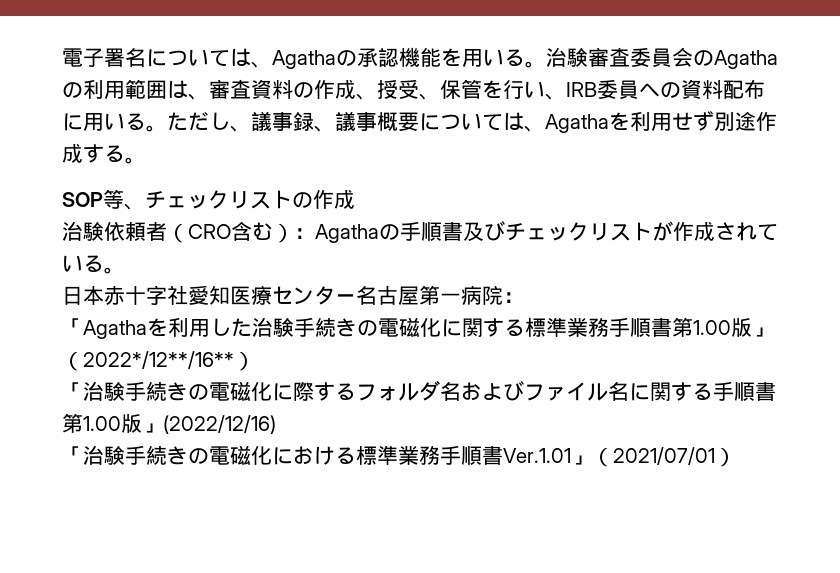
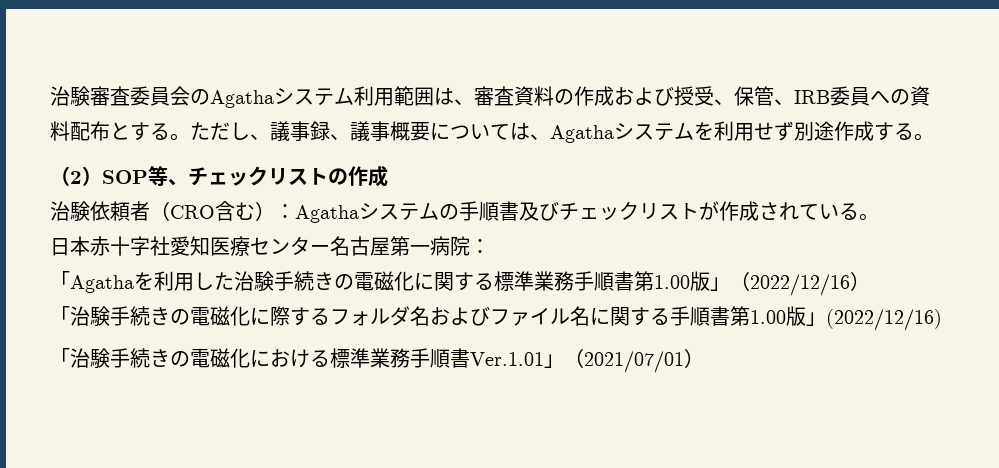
[62,47,546,69] 電子署名については、Agathaの承認機能を用いる。 -> (50, 96) none
[62,82,83,98] の -> [274,87,354,106] システム
[356,93,377,100] 、 -> [614,86,674,106] および
[482,80,545,99] を行い -> (774, 96) none
[62,113,125,131] に用い -> [110,122,150,141] とす
(609, 123) none -> [614,122,694,141] システム
(146, 160) none -> [50,166,102,186] （2）
(379, 233) none -> [359,202,439,221] システム
[83,351,234,369] 2022*/12**/16** -> [750,274,850,296] 2022/12/16

